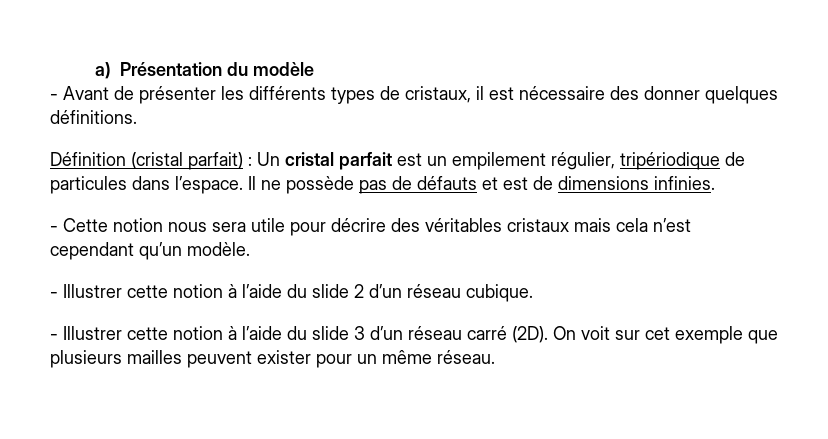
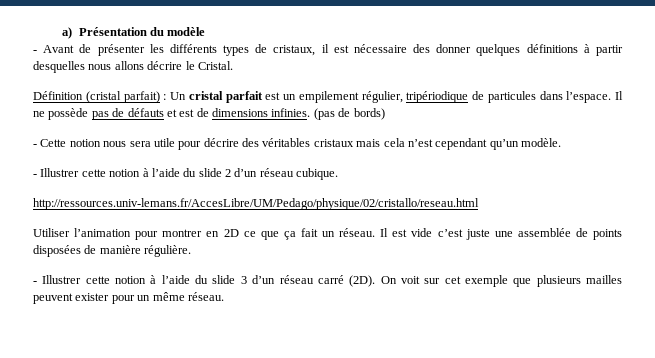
[50,110,137,124] définitions. -> [526,44,623,56] [33,61,233,73] définitions à partir desquelles nous allons décrire le Cristal.
(715, 183) none -> [313,108,385,120] (pas de bords)
(533, 293) none -> [33,198,479,210] [33,228,623,240] [33,245,192,257] // http://ressources.univ-lemans.fr/AccesLibre/UM/Pedago/physique/02/cristallo/reseau.html // Utiliser l’animation pour montrer en 2D ce que ça fait un réseau. Il est vide c’est juste une assemblée de points disposées de manière régulière.

